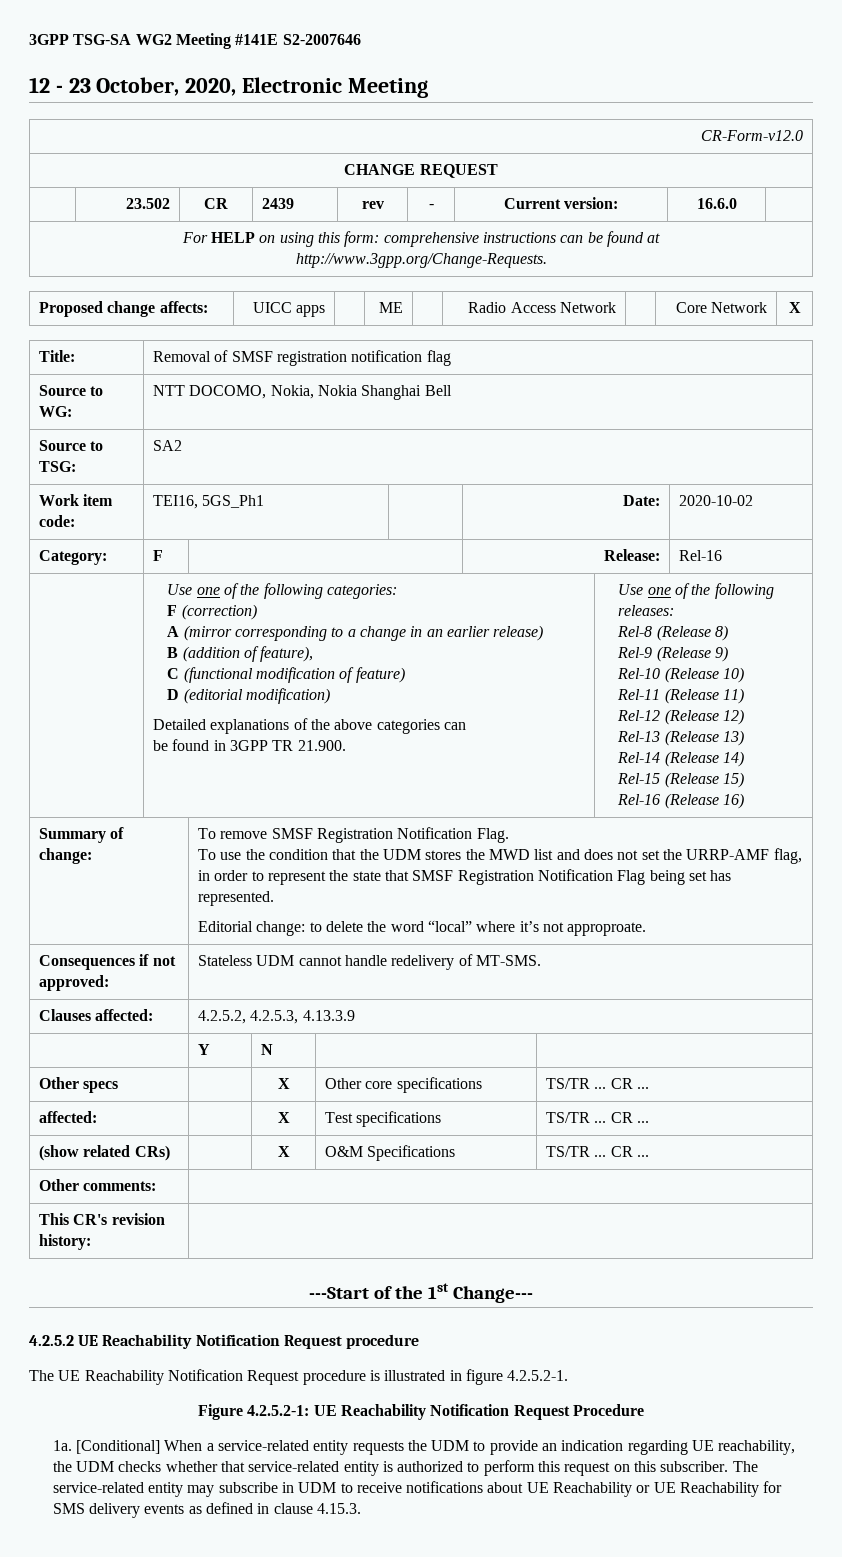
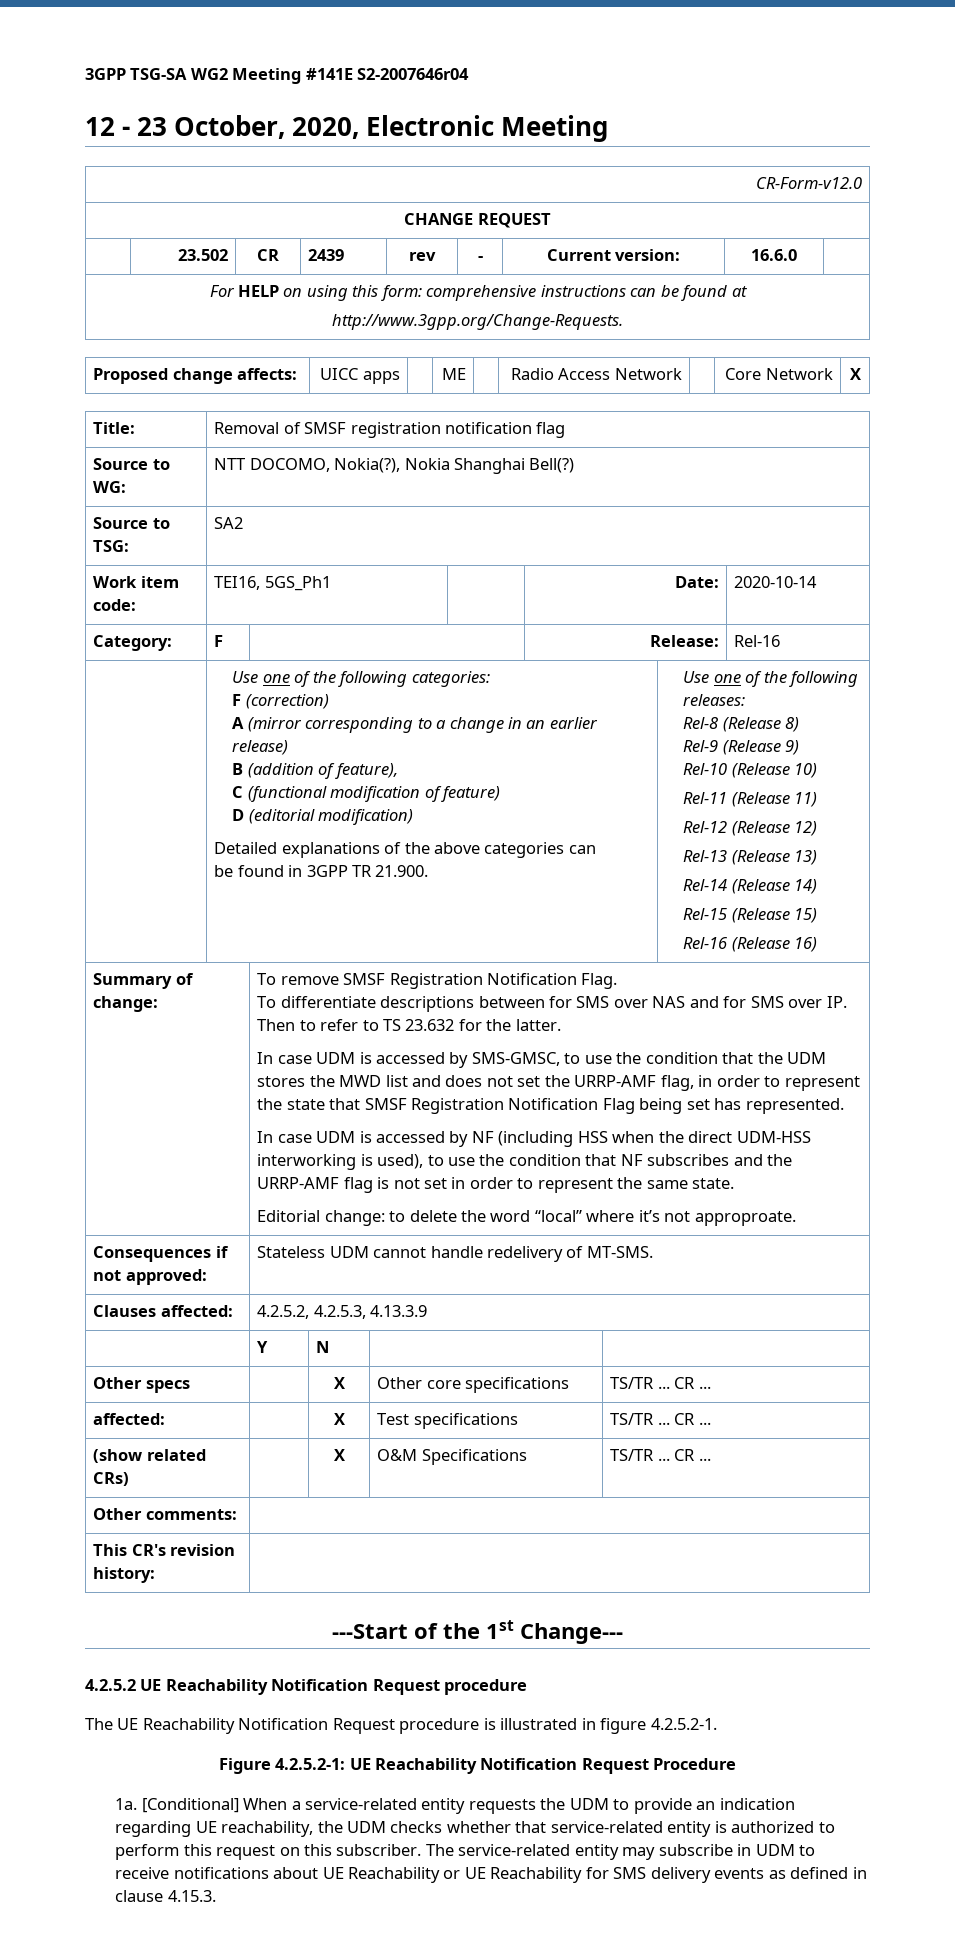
[282,34,361,45] S2-2007646 -> [357,68,470,80] S2-2007646r04
[270,385,314,399] Nokia, -> [334,458,401,473] Nokia(?),
[424,385,452,396] Bell -> [529,458,575,473] Bell(?)
[679,495,754,506] 2020-10-02 -> [734,576,818,588] 2020-10-14
(217, 854) none -> [280,996,847,1012] [257,1019,561,1031] [257,1052,581,1068] differentiate descriptions between for SMS over NAS and for SMS over IP. Then to refer to TS 23.632 for the latter. // In case UDM is accessed by SMS-GMSC, to
(275, 898) none -> [257,1131,811,1147] [257,1154,793,1170] [257,1177,735,1193] // In case UDM is accessed by NF (including HSS when the direct UDM-HSS interworking is used), to use the condition that NF subscribes and the URRP-AMF flag is not set in order to represent the same state.

